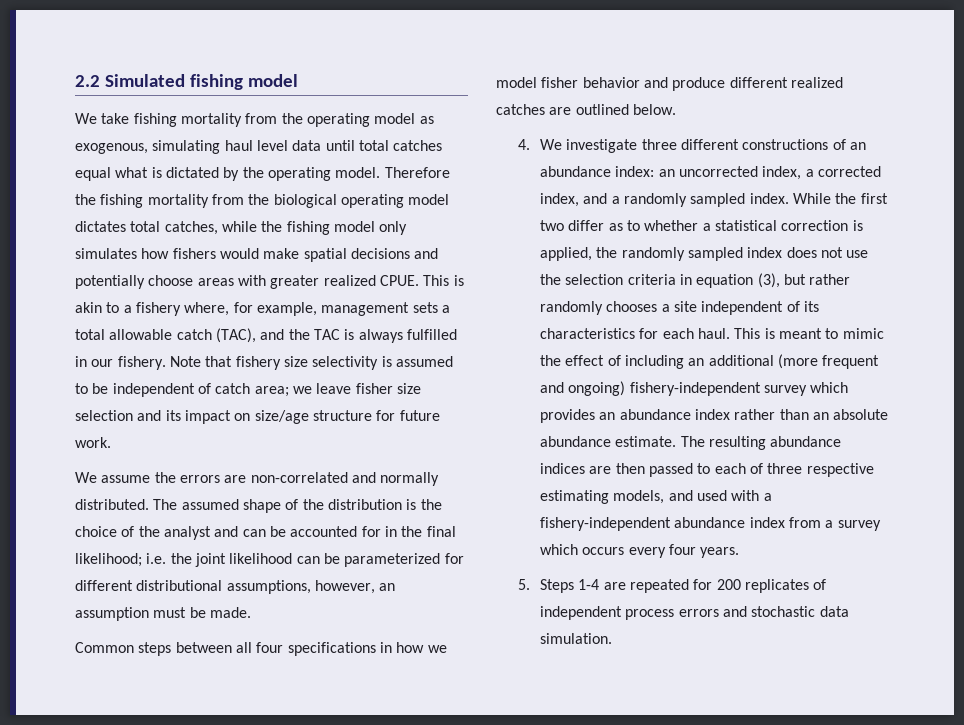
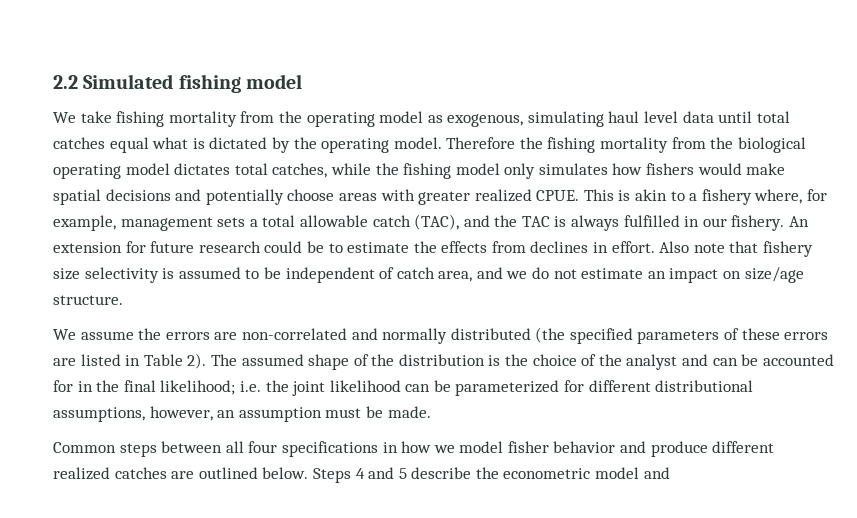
[169,356,201,367] Note -> [789,216,810,227] [53,241,725,253] An extension for future research could be to estimate the effects from declines in effort. Also note
[254,383,421,397] [75,410,440,424] [75,437,111,448] area; we leave fisher size selection and its impact on size/age structure for future work. -> [438,267,804,283] [53,295,123,305] area, and we do not estimate an impact on size/age structure.
[75,499,149,510] distributed. -> [450,327,829,344] [53,353,207,369] distributed (the specified parameters of these errors are listed in Table 2).
[518,139,867,153] [540,166,882,180] [540,193,888,207] [540,220,863,231] [540,247,869,261] [540,273,851,288] [540,301,820,315] [540,328,884,339] [540,354,880,369] [540,381,849,396] [540,409,889,423] [540,436,842,450] [540,463,874,477] [540,490,772,504] [540,517,881,531] [540,544,740,558] [518,579,827,593] [540,606,849,620] [540,633,613,644] // 4. We investigate three different constructions of an abundance index: an uncorrected index, a corrected index, and a randomly sampled index. While the first two differ as to whether a statistical correction is applied, the randomly sampled index does not use the selection criteria in equation (3), but rather randomly chooses a site independent of its characteristics for each haul. This is meant to mimic the effect of including an additional (more frequent and ongoing) fishery-independent survey which provides an abundance index rather than an absolute abundance estimate. The resulting abundance indices are then passed to each of three respective estimating models, and used with a fishery-independent abundance index from a survey which occurs every four years. // 5. Steps 1-4 are repeated for 200 replicates of independent process errors and stochastic data simulation. -> [312,467,670,483] Steps 4 and 5 describe the econometric model and

